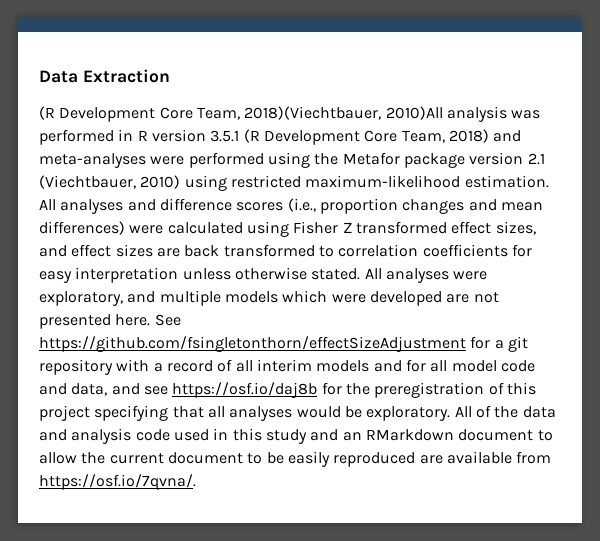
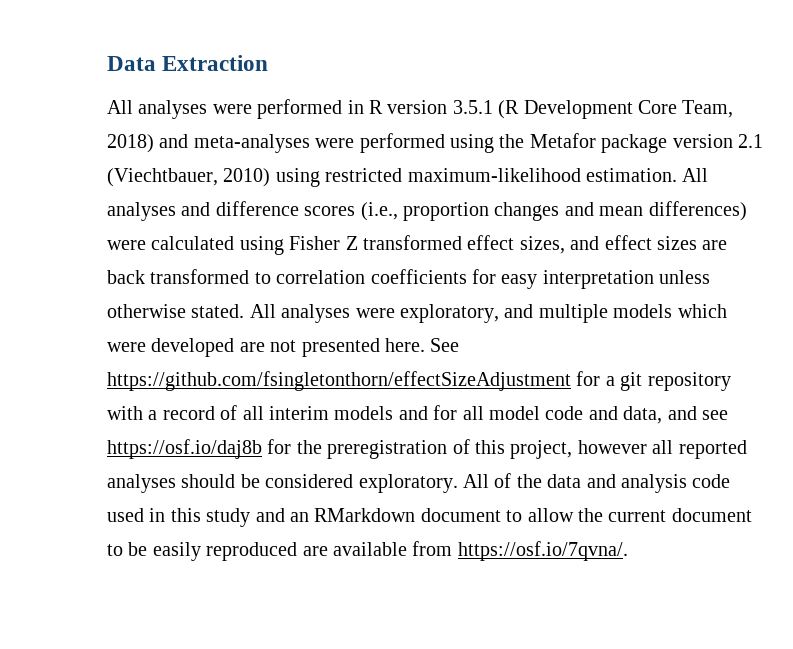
[39,106,541,122] (R Development Core Team, 2018)(Viechtbauer, 2010)All analysis was -> [107,100,252,119] All analyses were
[39,405,362,421] project specifying that all analyses would be -> [510,440,747,459] [107,474,354,493] project, however all reported analyses should be considered

